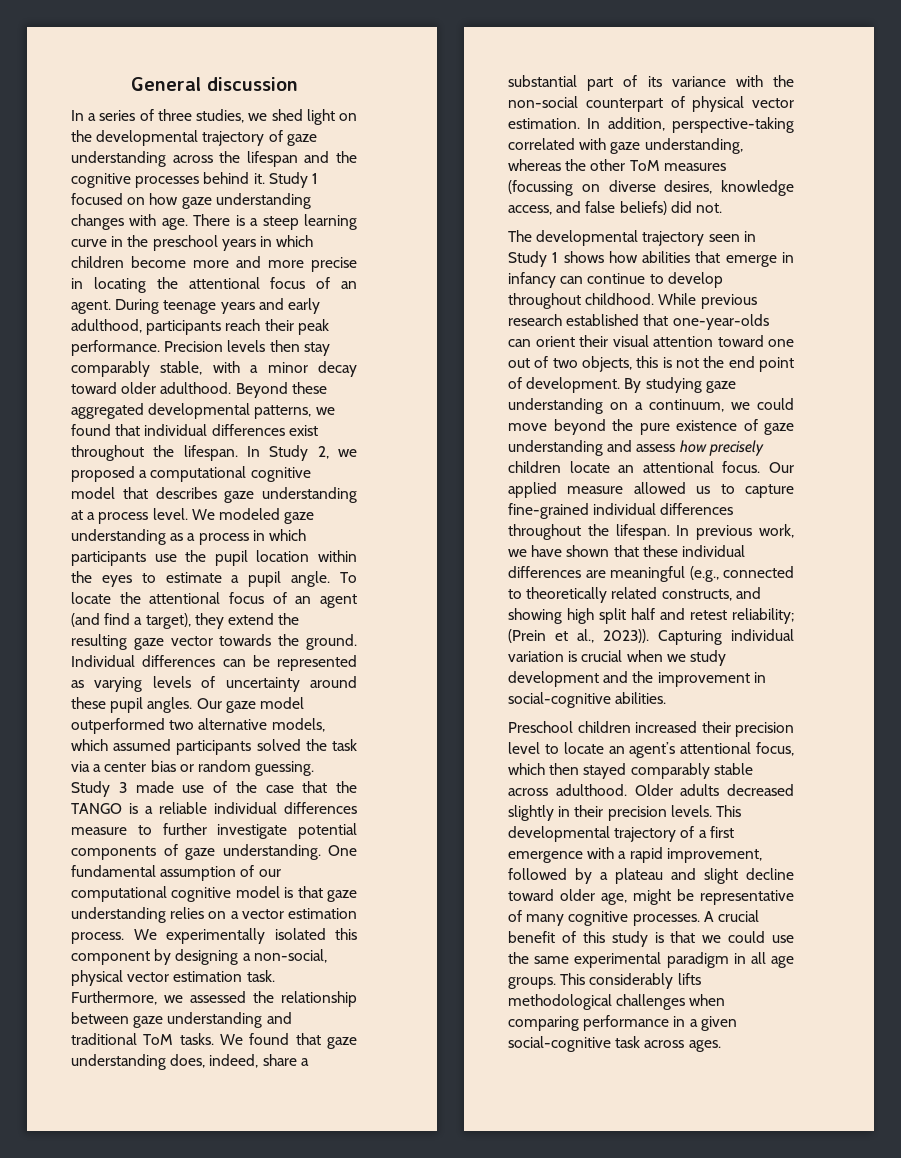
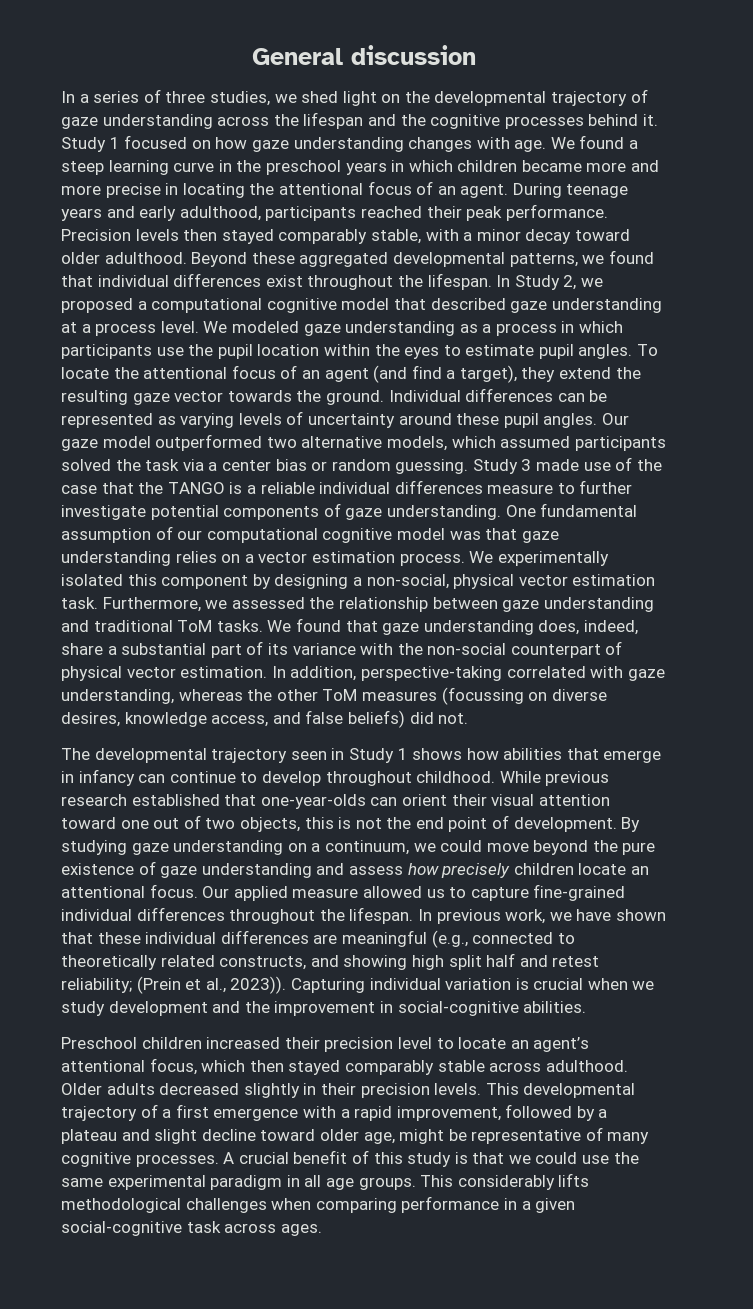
[193,214,245,226] There is -> [550,135,625,149] We found
[131,256,186,268] become -> [521,160,582,172] became
[225,319,261,331] reach -> [360,206,422,218] reached
[303,342,330,356] stay -> [221,229,274,244] stayed
[155,487,217,499] describes -> [430,298,506,310] described
[231,571,331,587] a pupil angle. -> [538,344,633,359] pupil angles.
[284,887,294,898] is -> [449,531,481,540] was

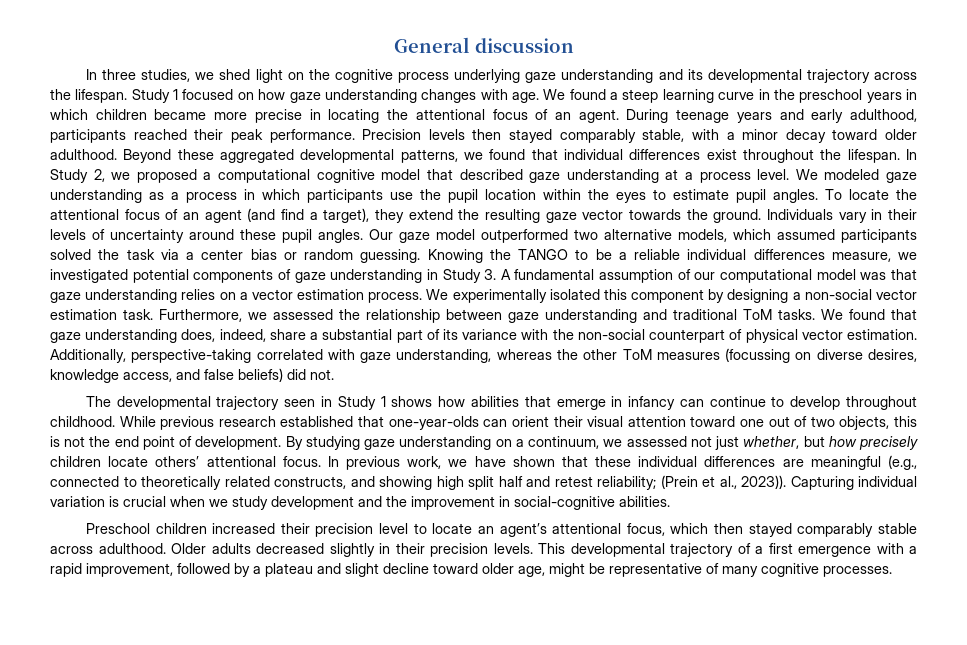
[79,89,161,103] a series of -> (97, 74) none
[434,89,648,106] [61,112,658,129] developmental trajectory of gaze understanding across the lifespan and the cognitive processes behind it. -> [334,69,918,83] [50,89,128,103] cognitive process underlying gaze understanding and its developmental trajectory across the lifespan.
[631,160,660,172] [61,185,101,195] and more -> (248, 116) none
[388,388,608,402] [61,413,235,428] Individual differences can be represented as varying -> [766,209,917,223] Individuals vary in their
[472,457,662,474] [61,480,633,494] [61,503,536,520] Study 3 made use of the case that the TANGO is a reliable individual differences measure to further investigate potential components of gaze understanding. One -> [427,249,917,263] [50,269,511,283] Knowing the TANGO to be a reliable individual differences measure, we investigated potential components of gaze understanding in Study 3. A
[322,528,393,543] cognitive -> (813, 276) none
[366,574,515,589] non-social, physical -> [804,289,872,300] non-social
[271,666,357,681] In addition, -> [50,349,126,363] Additionally,
[440,840,656,855] [61,861,403,878] could move beyond the pure existence of gaze understanding and assess -> [626,436,825,450] assessed not just whether, but
[630,866,649,875] an -> [155,456,200,467] others’
[202,884,626,901] [61,907,414,924] Our applied measure allowed us to capture fine-grained individual differences throughout the lifespan. -> (321, 461) none
[223,1150,639,1167] [61,1173,590,1190] [61,1196,576,1213] [61,1221,322,1236] A crucial benefit of this study is that we could use the same experimental paradigm in all age groups. This considerably lifts methodological challenges when comparing performance in a given social-cognitive task across ages. -> (892, 571) none

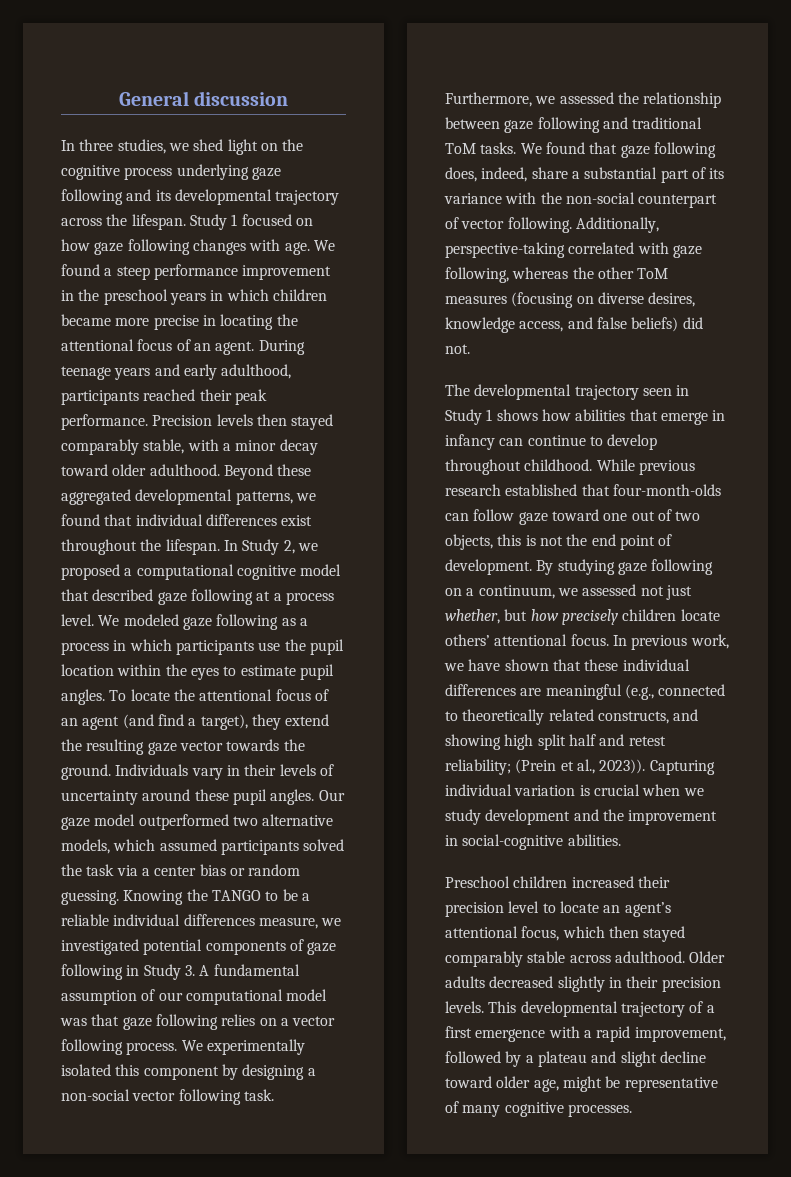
[561,69,654,83] understanding -> [61,189,123,205] following
[324,89,417,103] understanding -> [127,239,190,255] following
[662,89,755,103] learning curve -> [153,264,332,280] performance improvement
[566,169,659,183] understanding -> [190,589,253,605] following
[50,189,142,203] understanding -> [216,614,279,630] following
[330,269,423,283] understanding -> [61,964,123,980] following
[85,289,178,303] understanding -> [155,1014,218,1030] following
[297,289,365,300] estimation -> [61,1039,123,1055] following
[50,309,117,320] estimation -> [178,1089,241,1105] following
[545,309,637,323] understanding -> [537,117,600,133] following
[85,329,178,343] understanding -> [653,142,716,158] following
[745,329,917,343] physical vector estimation. -> [461,217,572,233] vector following.
[396,349,492,363] understanding, -> [445,267,509,283] following,
[725,348,791,363] (focussing -> [511,292,574,308] (focusing
[388,416,686,430] one-year-olds can orient their visual attention -> [612,484,721,496] [445,509,548,525] four-month-olds can follow gaze
[399,436,492,450] understanding -> [651,559,714,575] following

